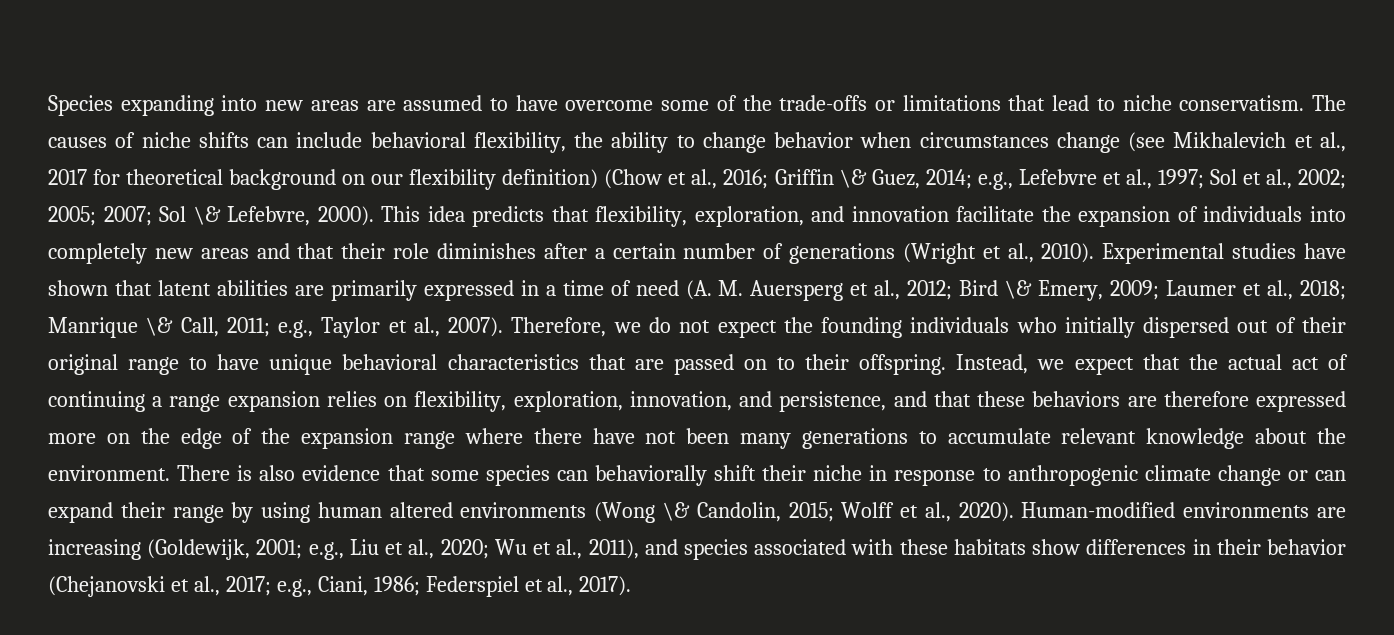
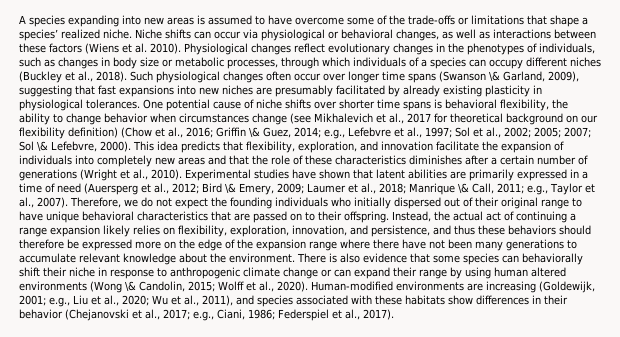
[48,95,113,116] Species -> [19,15,65,27] A species
[366,100,396,111] are -> [197,15,205,25] is
[1052,95,1346,111] [48,132,363,148] lead to niche conservatism. The causes of niche shifts can include -> [550,15,588,27] [19,29,596,41] [19,43,595,55] [19,57,601,69] [19,71,579,83] [19,85,542,97] [19,99,442,111] shape a species’ realized niche. Niche shifts can occur via physiological or behavioral changes, as well as interactions between these factors (Wiens et al. 2010). Physiological changes reflect evolutionary changes in the phenotypes of individuals, such as changes in body size or metabolic processes, through which individuals of a species can occupy different niches (Buckley et al., 2018). Such physiological changes often occur over longer time spans (Swanson \& Garland, 2009), suggesting that fast expansions into new niches are presumably facilitated by already existing plasticity in physiological tolerances. One potential cause of niche shifts over shorter time spans is
[341,243,430,259] their role -> [252,155,406,165] the role of these characteristics
[685,280,844,301] (A. M. Auersperg -> [84,183,138,195] (Auersperg
[1037,354,1180,375] we expect that -> (431, 216) none
(320, 401) none -> [103,225,130,237] likely
[933,391,971,407] that -> [454,225,475,235] thus
[1127,391,1249,407] are therefore -> [559,225,591,235] [19,239,79,249] should therefore be

